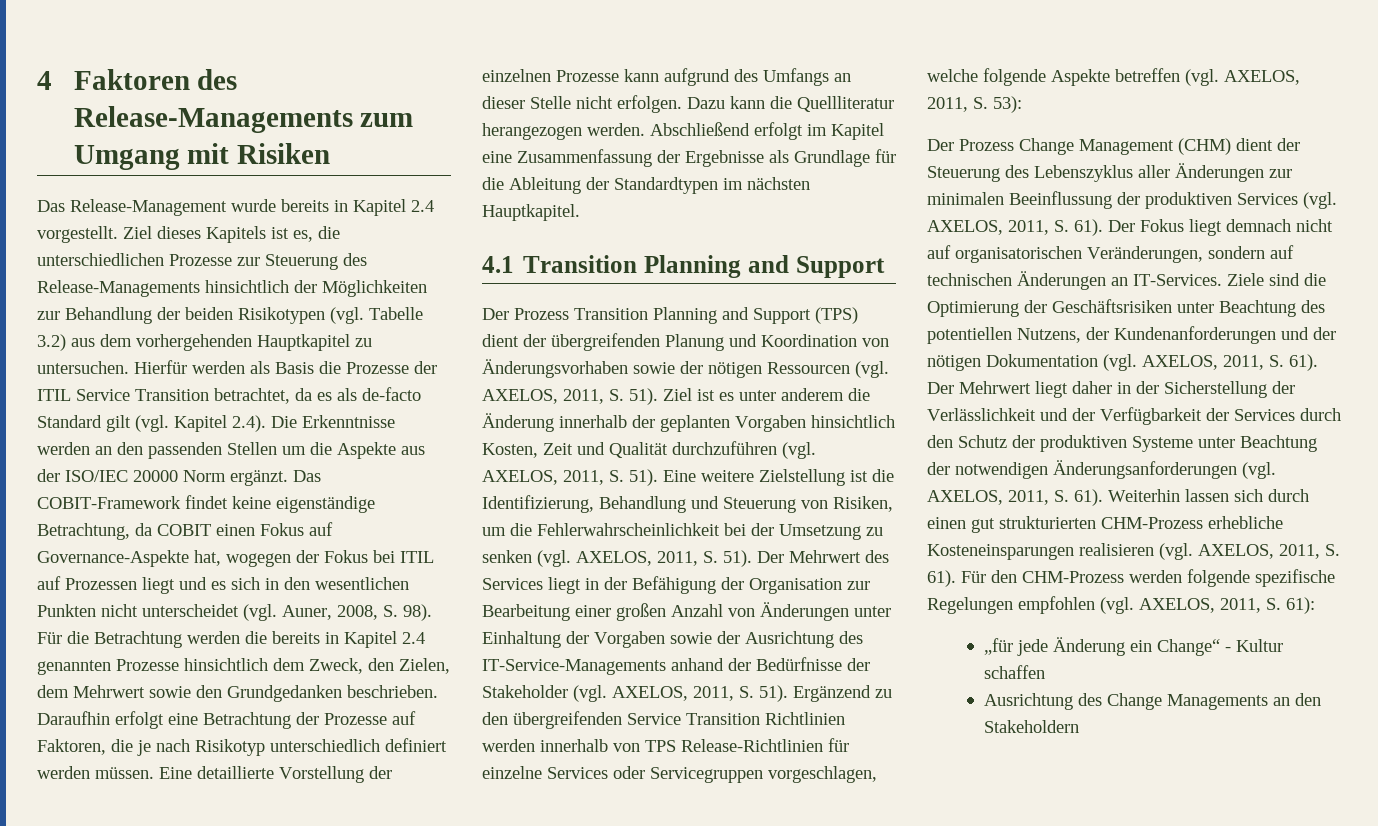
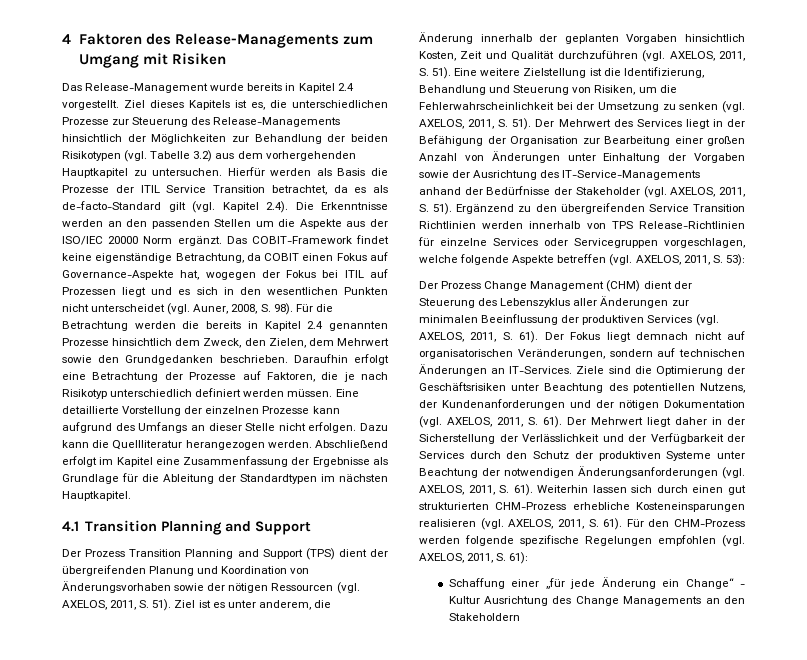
[362,387,421,401] [37,415,102,428] de-facto Standard -> [62,201,161,210] de-facto-Standard
[781,388,844,401] anderem -> [258,600,311,610] anderem,
(1315, 605) none -> [448,578,540,589] Schaffung einer
[983,665,1045,679] schaffen // -> (480, 600) none

